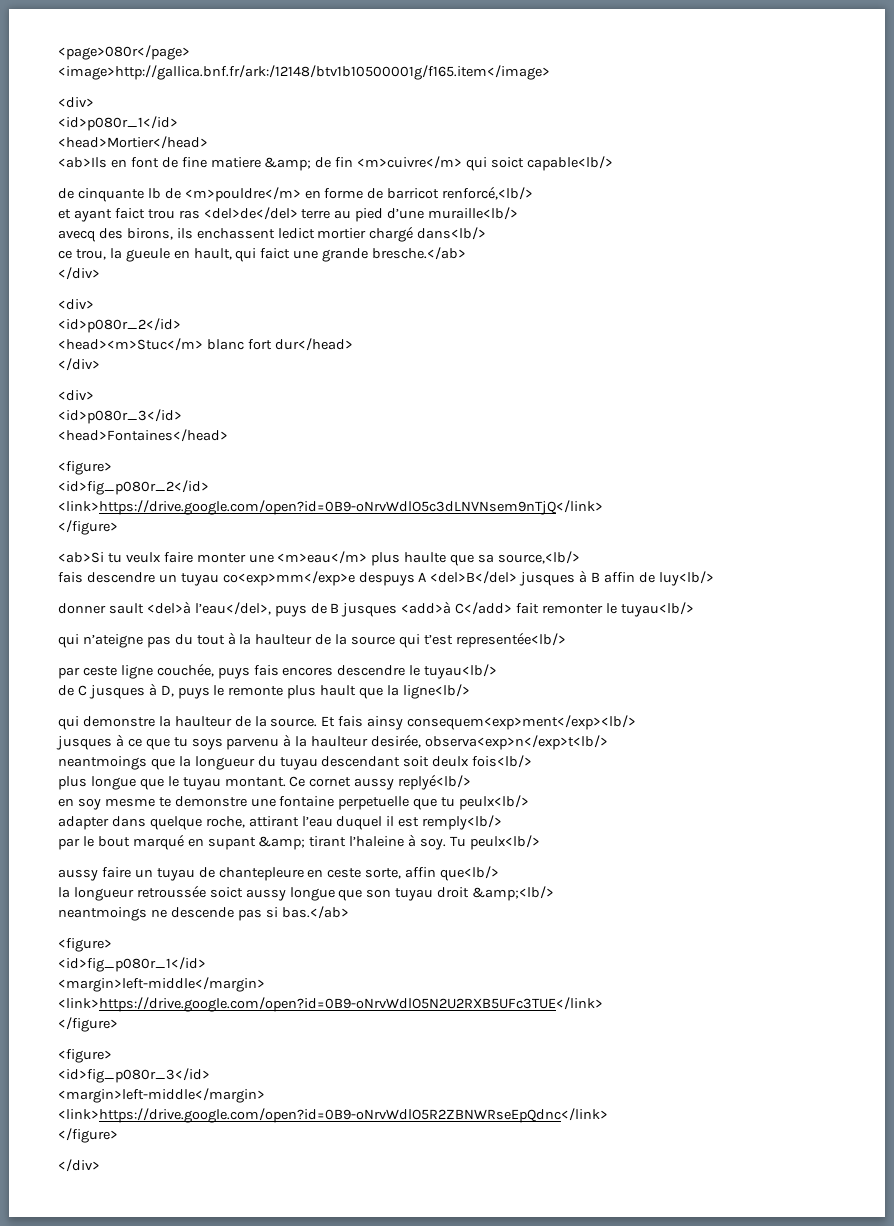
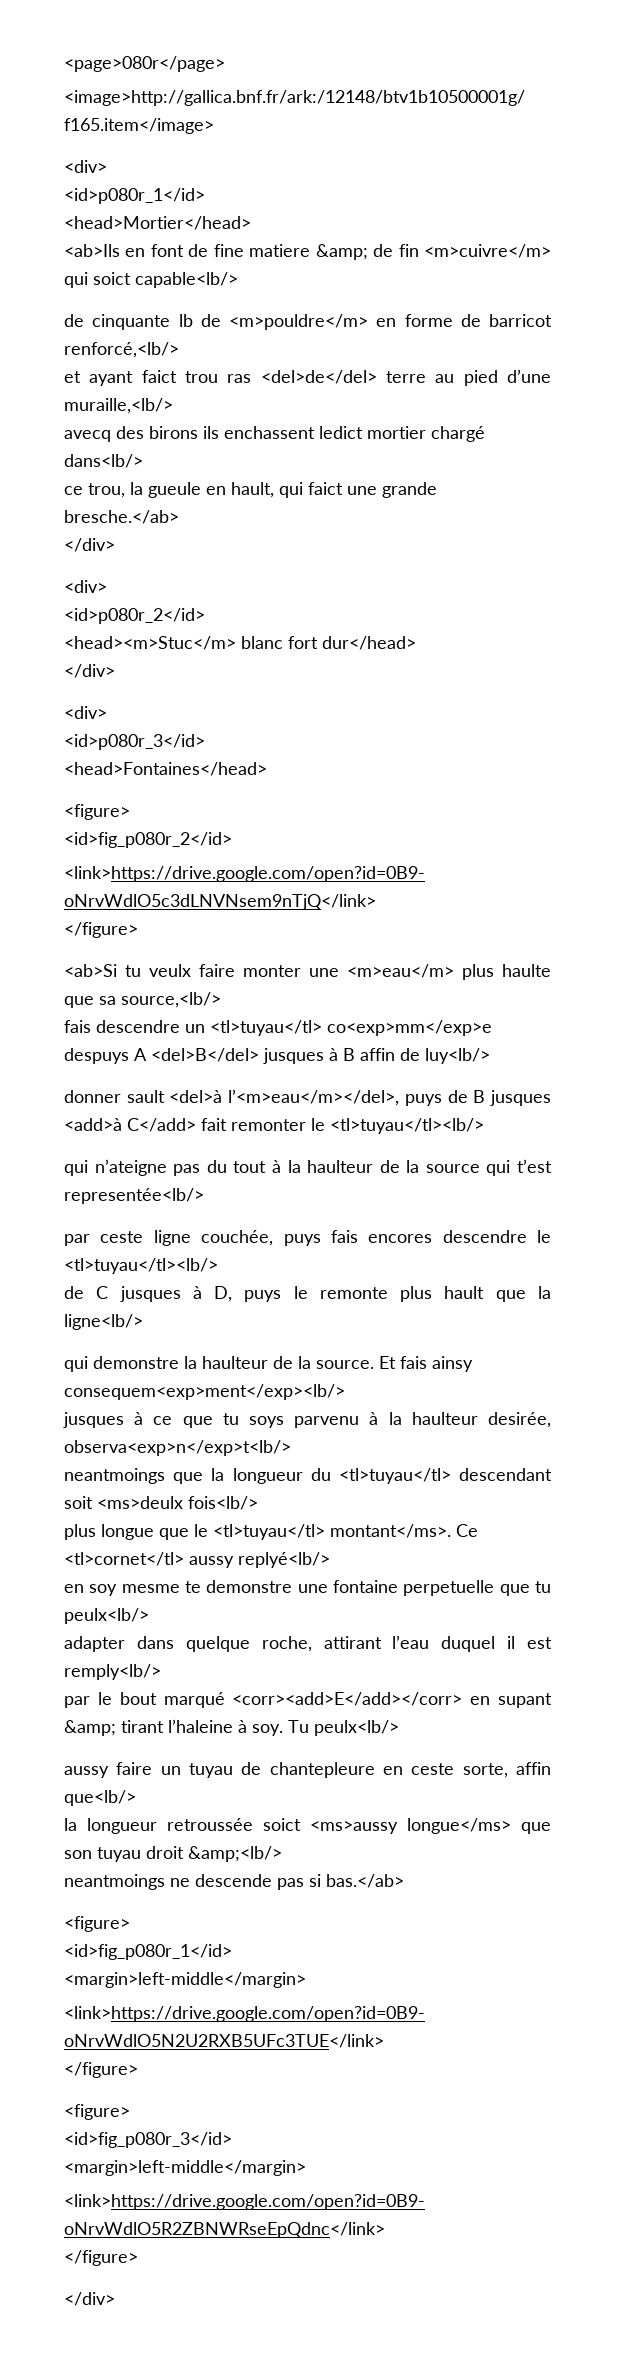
[428,207,519,220] muraille<lb/> -> [64,398,173,414] muraille,<lb/>
[126,228,173,240] birons, -> [149,426,198,439] birons
[180,573,219,586] tuyau -> [210,1020,322,1036] <tl>tuyau</tl>
[194,602,271,615] l’eau</del>, -> [228,1089,400,1106] l’<m>eau</m></del>,
[620,602,694,617] tuyau<lb/> -> [330,1118,484,1134] <tl>tuyau</tl><lb/>
[424,664,498,679] tuyau<lb/> -> [64,1258,218,1274] <tl>tuyau</tl><lb/>
[279,757,318,770] tuyau -> [338,1468,451,1484] <tl>tuyau</tl>
[432,756,470,767] deulx -> [97,1496,183,1509] <ms>deulx
[182,776,352,790] tuyau montant. Ce cornet -> [213,1524,478,1540] [64,1552,184,1566] <tl>tuyau</tl> montant</ms>. Ce <tl>cornet</tl>
(184, 842) none -> [232,1692,463,1706] <corr><add>E</add></corr>
[245,887,335,901] aussy longue -> [310,1818,511,1834] <ms>aussy longue</ms>

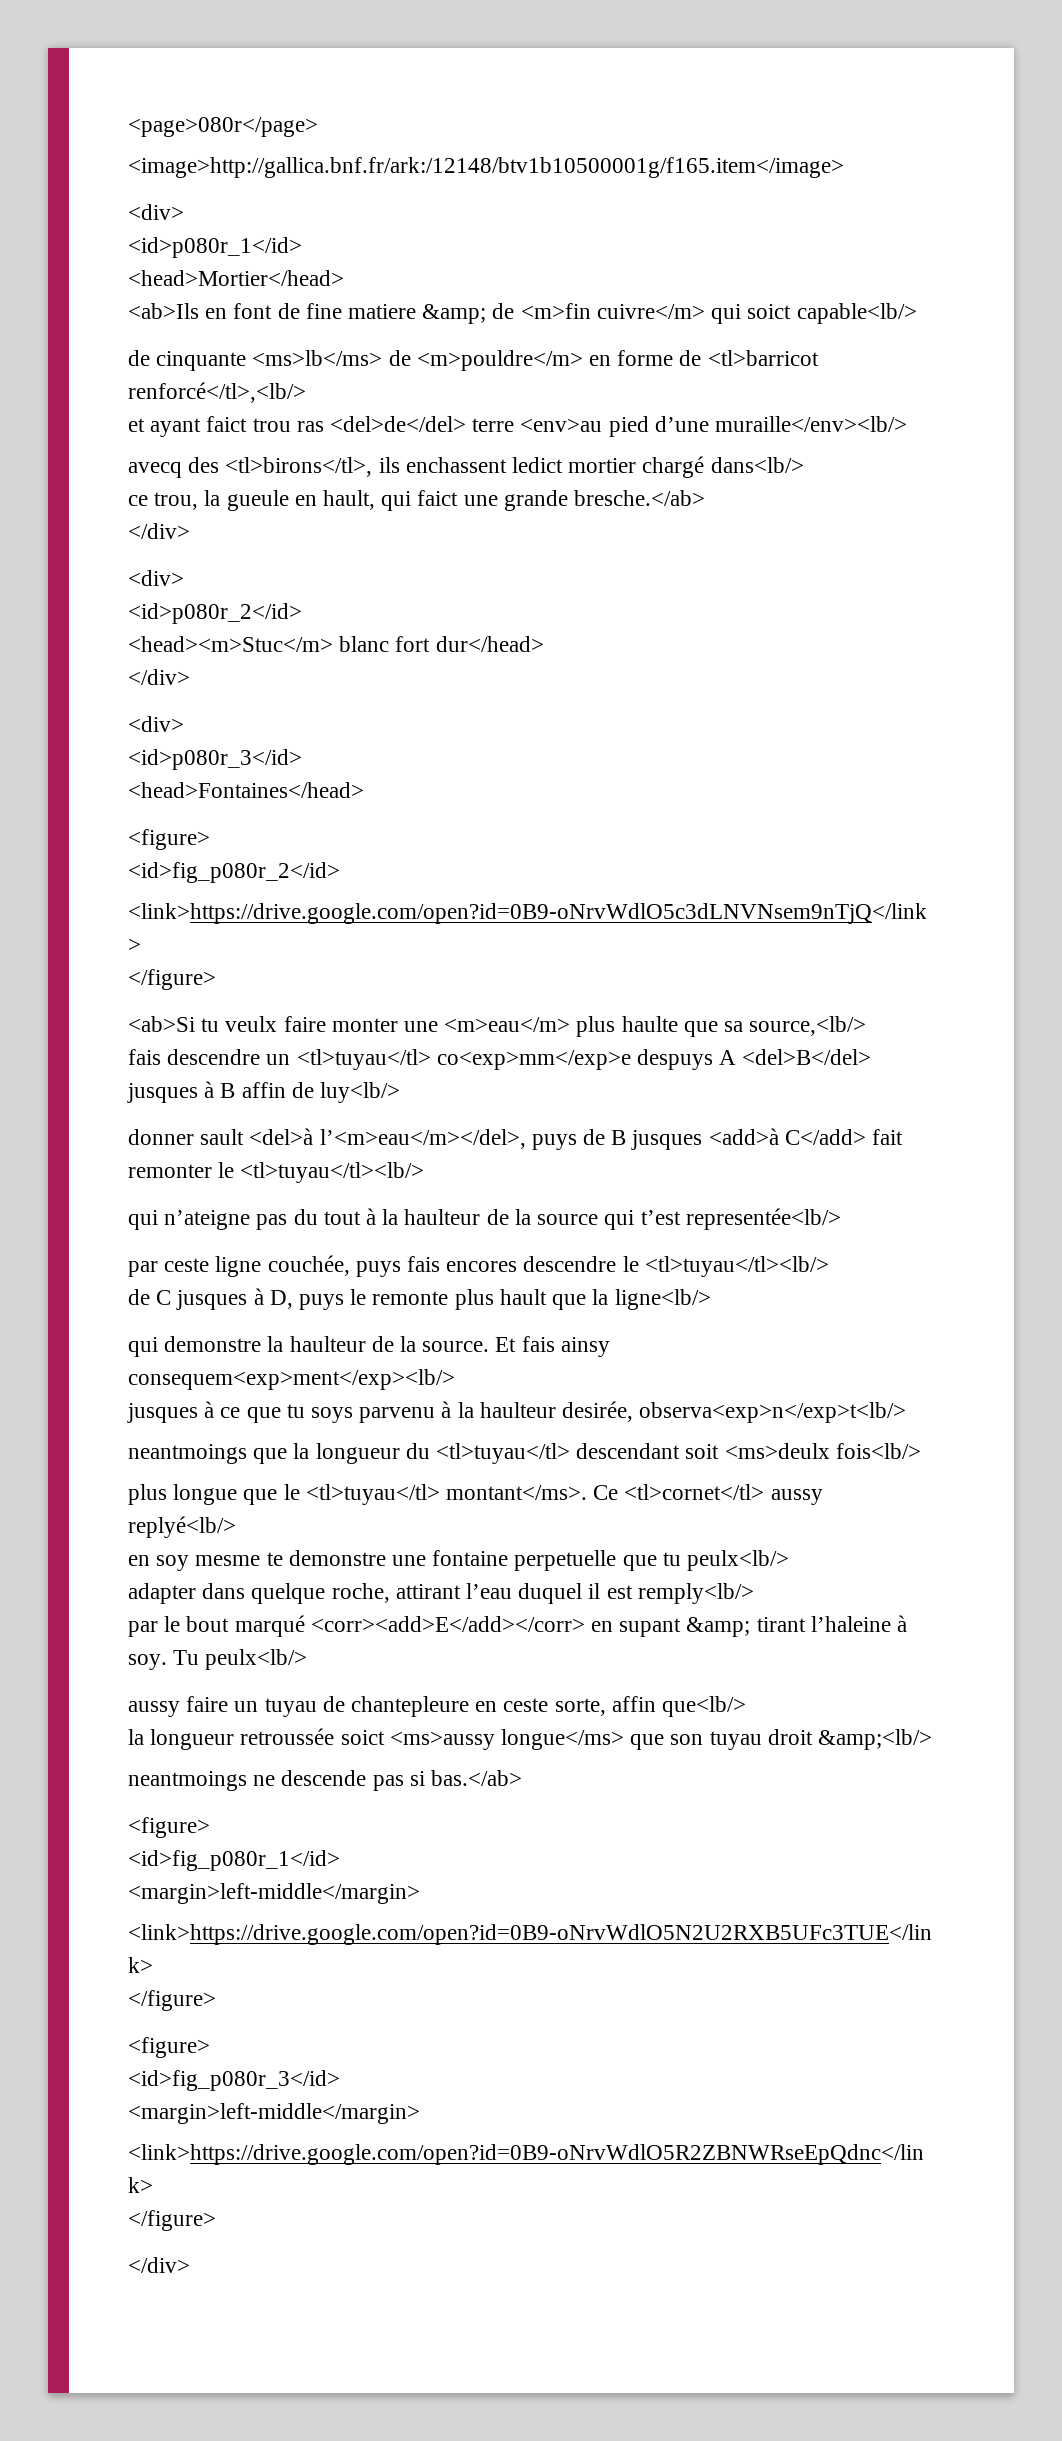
[398,244,551,258] fin <m>cuivre</m> -> [520,303,705,319] <m>fin cuivre</m>
[178,314,193,327] lb -> [252,350,383,366] <ms>lb</ms>
[489,314,552,327] [64,342,179,358] barricot renforcé,<lb/> -> [707,350,819,366] [128,382,306,403] <tl>barricot renforcé</tl>,<lb/>
[435,374,455,383] au -> [520,418,603,432] <env>au
[64,398,173,414] muraille,<lb/> -> [715,416,908,432] muraille</env><lb/>
[149,426,198,439] birons -> [225,457,373,477] <tl>birons</tl>,

